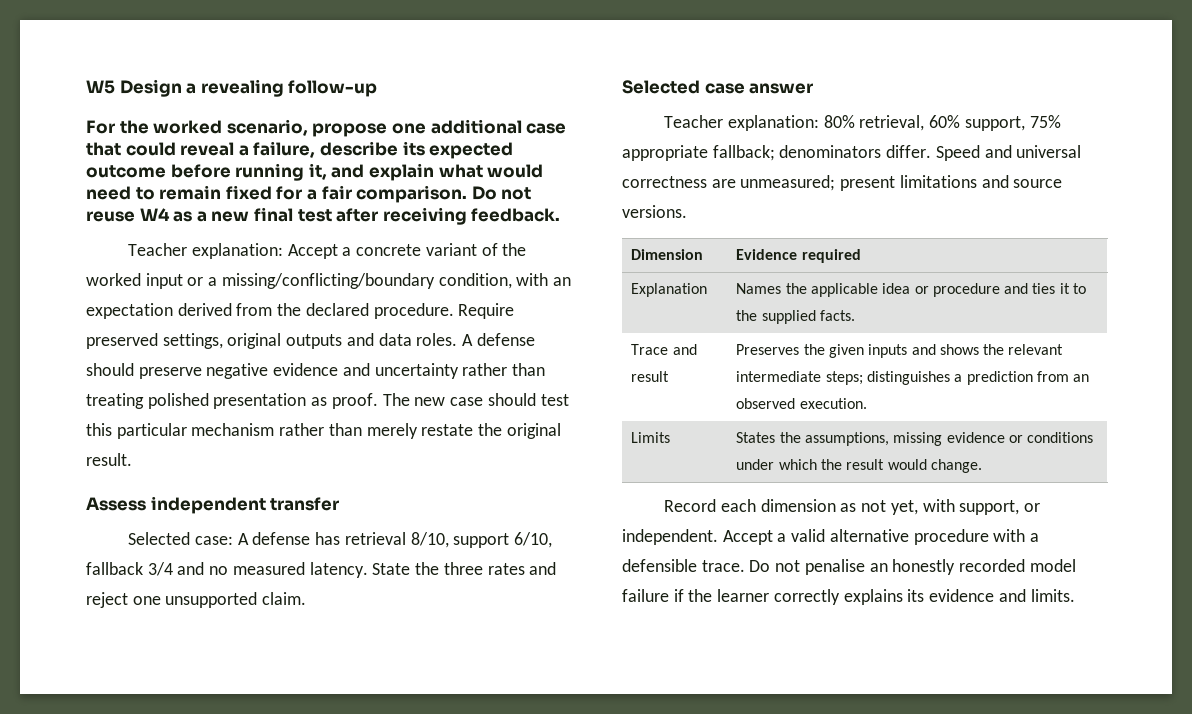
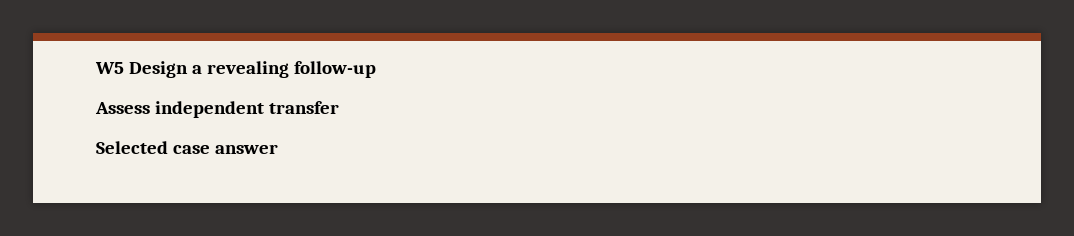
[86,119,567,137] [86,141,514,159] [86,163,544,181] [86,185,532,203] [86,207,561,225] [128,243,527,259] [86,273,572,289] [86,303,515,319] [86,333,535,349] [86,363,546,379] [86,393,569,409] [86,423,561,439] [86,453,132,466] [86,496,340,514] [128,532,553,548] [86,562,557,578] [86,592,307,608] [622,80,814,94] [664,115,1061,131] [622,145,1082,161] [622,175,1063,191] [622,205,687,218] [631,249,704,260] [736,249,861,263] [631,283,708,297] [736,283,1087,297] [736,310,855,324] [631,344,697,355] [631,371,670,382] [736,344,1064,358] [736,371,1090,385] [736,398,867,409] [631,432,671,443] [736,432,1094,446] [736,459,982,473] [664,499,1041,515] [622,529,1040,545] [622,559,1076,575] [622,589,1075,605] For the worked scenario, propose one additional case that could reveal a failure, describe its expected outcome before running it, and explain what would need to remain fixed for a fair comparison. Do not reuse W4 as a new final test after receiving feedback. // Teacher explanation: Accept a concrete variant of the worked input or a missing/conflicting/boundary condition, with an expectation derived from the declared procedure. Require preserved settings, original outputs and data roles. A defense should preserve negative evidence and uncertainty rather than treating polished presentation as proof. The new case should test this particular mechanism rather than merely restate the original result. // Assess independent transfer // Selected case: A defense has retrieval 8/10, support 6/10, fallback 3/4 and no measured latency. State the three rates and reject one unsupported claim. // Selected case answer // Teacher explanation: 80% retrieval, 60% support, 75% appropriate fallback; denominators differ. Speed and universal correctness are unmeasured; present limitations and source versions. // Dimension | Evidence required // Explanation | Names the applicable idea or procedure and ties it to the supplied facts. // Trace and result | Preserves the given inputs and shows the relevant intermediate steps; distinguishes a prediction from an observed execution. // Limits | States the assumptions, missing evidence or conditions under which the result would change. // Record each dimension as not yet, with support, or independent. Accept a valid alternative procedure with a defensible trace. Do not penalise an honestly recorded model failure if the learner correctly explains its evidence and limits. -> [95,101,339,118] [96,141,278,154] Assess independent transfer // Selected case answer

